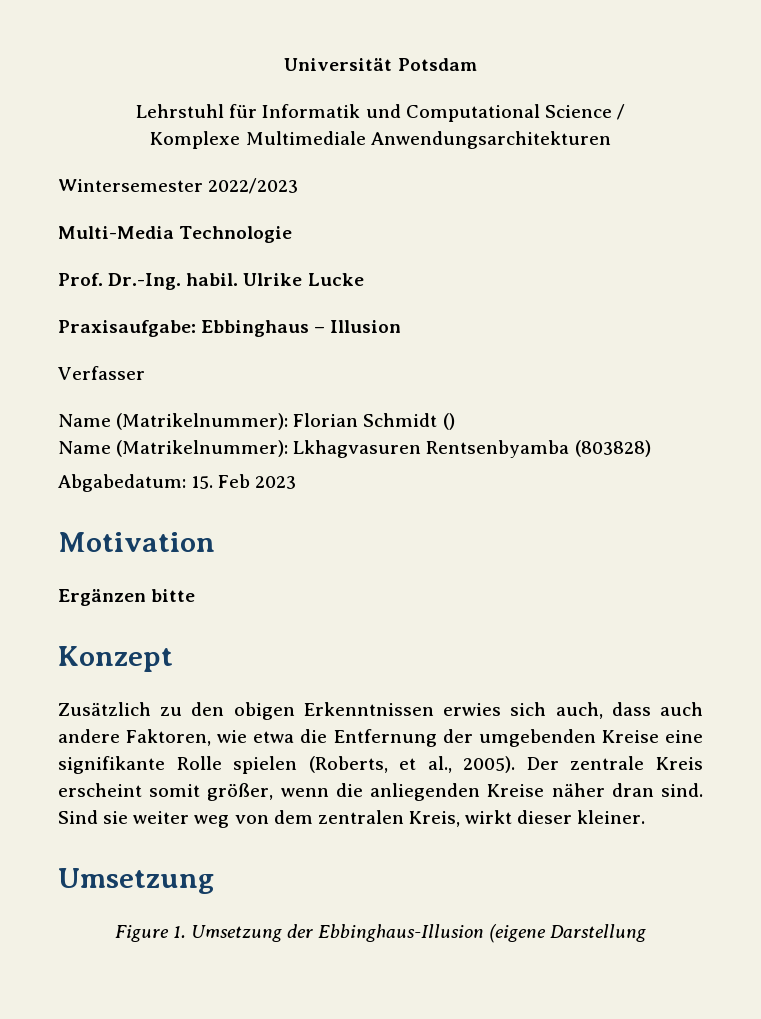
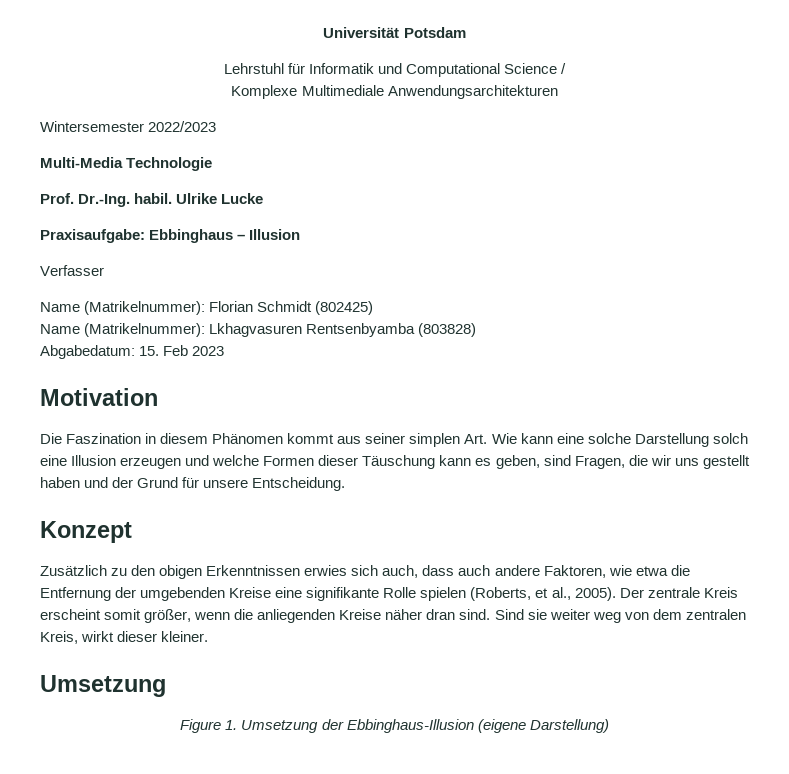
[442,413,455,430] () -> [315,301,374,315] (802425)
[58,589,196,606] Ergänzen bitte -> [40,433,748,447] [40,455,750,469] [40,477,346,491] Die Faszination in diesem Phänomen kommt aus seiner simplen Art. Wie kann eine solche Darstellung solch eine Illusion erzeugen und welche Formen dieser Täuschung kann es geben, sind Fragen, die wir uns gestellt haben und der Grund für unsere Entscheidung.
[550,924,647,942] Darstellung -> [529,719,609,733] Darstellung)

